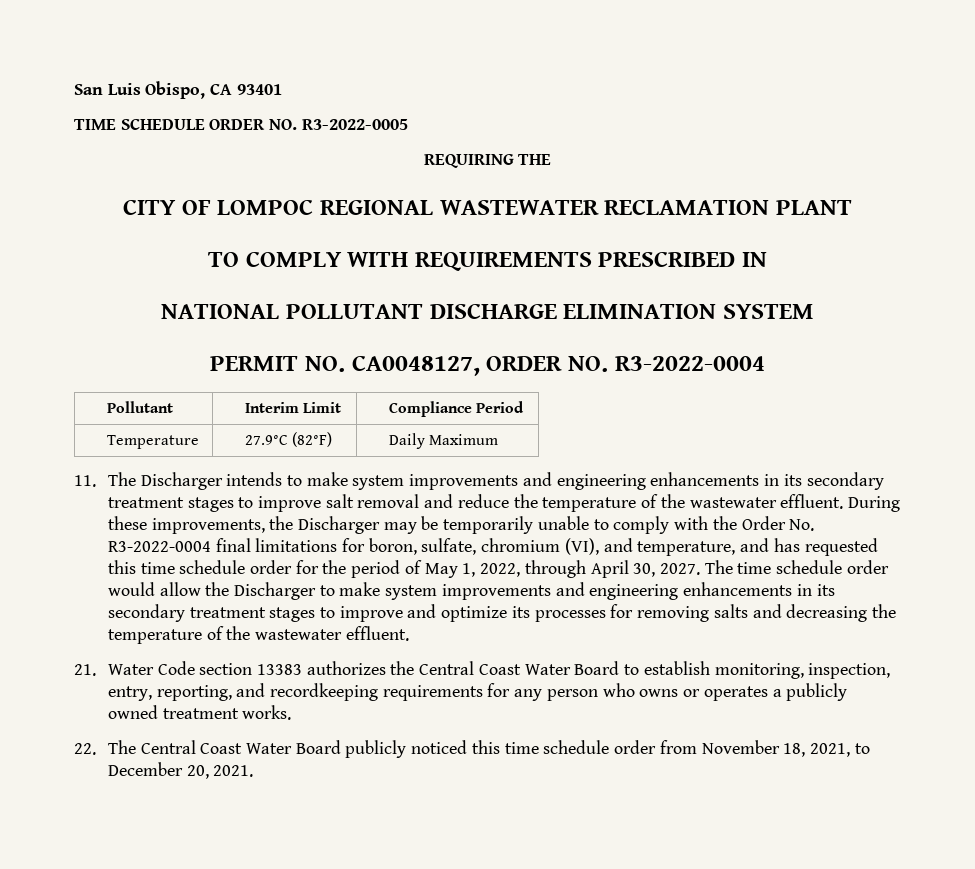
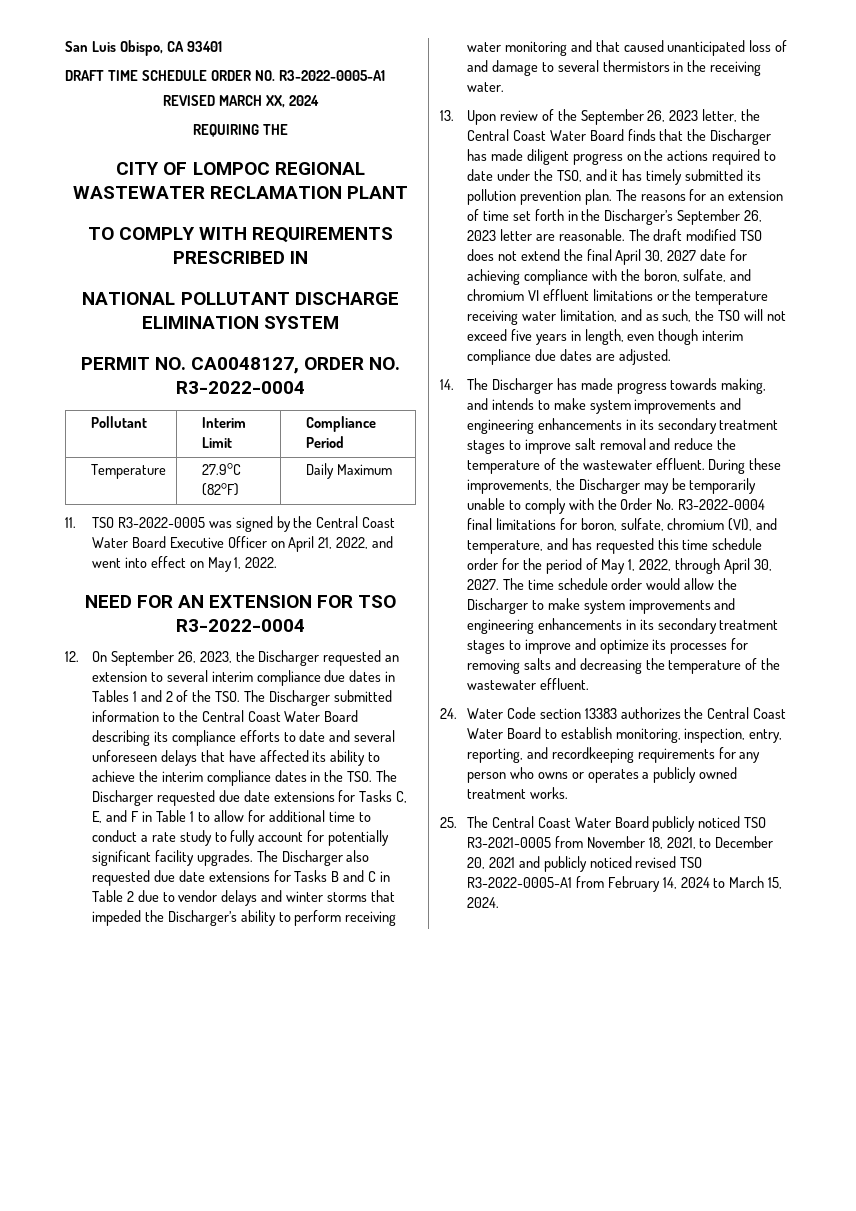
(282, 89) none -> [65,70,104,81] DRAFT
[301,119,408,130] R3-2022-0005 -> [278,70,385,81] [163,95,319,108] R3-2022-0005-A1 // REVISED MARCH XX, 2024
[107,472,223,490] The Discharger -> [91,516,396,532] [91,536,394,552] [91,556,278,572] [84,595,397,608] [176,619,305,632] [65,650,400,666] [91,670,396,686] [91,690,393,706] [91,710,359,722] [91,730,396,746] [91,750,381,766] [91,770,398,786] [91,790,408,806] [91,810,371,823] [91,830,390,846] [91,850,370,866] [91,870,391,886] [91,890,396,906] [91,910,397,926] [466,40,788,56] [466,60,762,76] [466,82,504,92] [440,109,761,125] [466,129,772,145] [466,149,777,165] [466,169,762,185] [466,189,784,205] [466,209,763,225] [466,229,763,241] [466,249,748,265] [466,269,752,285] [466,289,769,305] [466,309,787,325] [466,329,744,345] [466,349,671,365] [440,378,767,394] [466,398,488,410] TSO R3-2022-0005 was signed by the Central Coast Water Board Executive Officer on April 21, 2022, and went into effect on May 1, 2022. // NEED FOR AN EXTENSION FOR TSO R3-2022-0004 // 12. On September 26, 2023, the Discharger requested an extension to several interim compliance due dates in Tables 1 and 2 of the TSO. The Discharger submitted information to the Central Coast Water Board describing its compliance efforts to date and several unforeseen delays that have affected its ability to achieve the interim compliance dates in the TSO. The Discharger requested due date extensions for Tasks C, E, and F in Table 1 to allow for additional time to conduct a rate study to fully account for potentially significant facility upgrades. The Discharger also requested due date extensions for Tasks B and C in Table 2 due to vendor delays and winter storms that impeded the Discharger’s ability to perform receiving water monitoring and that caused unanticipated loss of and damage to several thermistors in the receiving water. // 13. Upon review of the September 26, 2023 letter, the Central Coast Water Board finds that the Discharger has made diligent progress on the actions required to date under the TSO, and it has timely submitted its pollution prevention plan. The reasons for an extension of time set forth in the Discharger’s September 26, 2023 letter are reasonable. The draft modified TSO does not extend the final April 30, 2027 date for achieving compliance with the boron, sulfate, and chromium VI effluent limitations or the temperature receiving water limitation, and as such, the TSO will not exceed five years in length, even though interim compliance due dates are adjusted. // 14. The Discharger has made progress towards making, and
[74,664,96,676] 21. -> [440,708,457,719] 24.
[74,743,96,755] 22. -> [440,817,457,828] 25.
[471,740,657,754] this time schedule order -> [744,817,767,828] [466,837,551,848] TSO R3-2021-0005
[213,765,254,777] 2021. -> [488,856,703,872] [466,876,783,892] [466,897,499,908] 2021 and publicly noticed revised TSO R3-2022-0005-A1 from February 14, 2024 to March 15, 2024.

